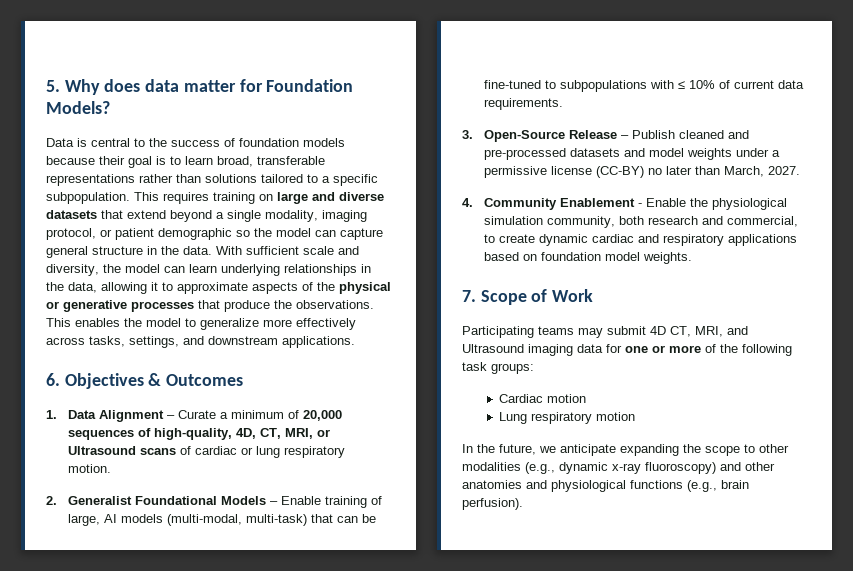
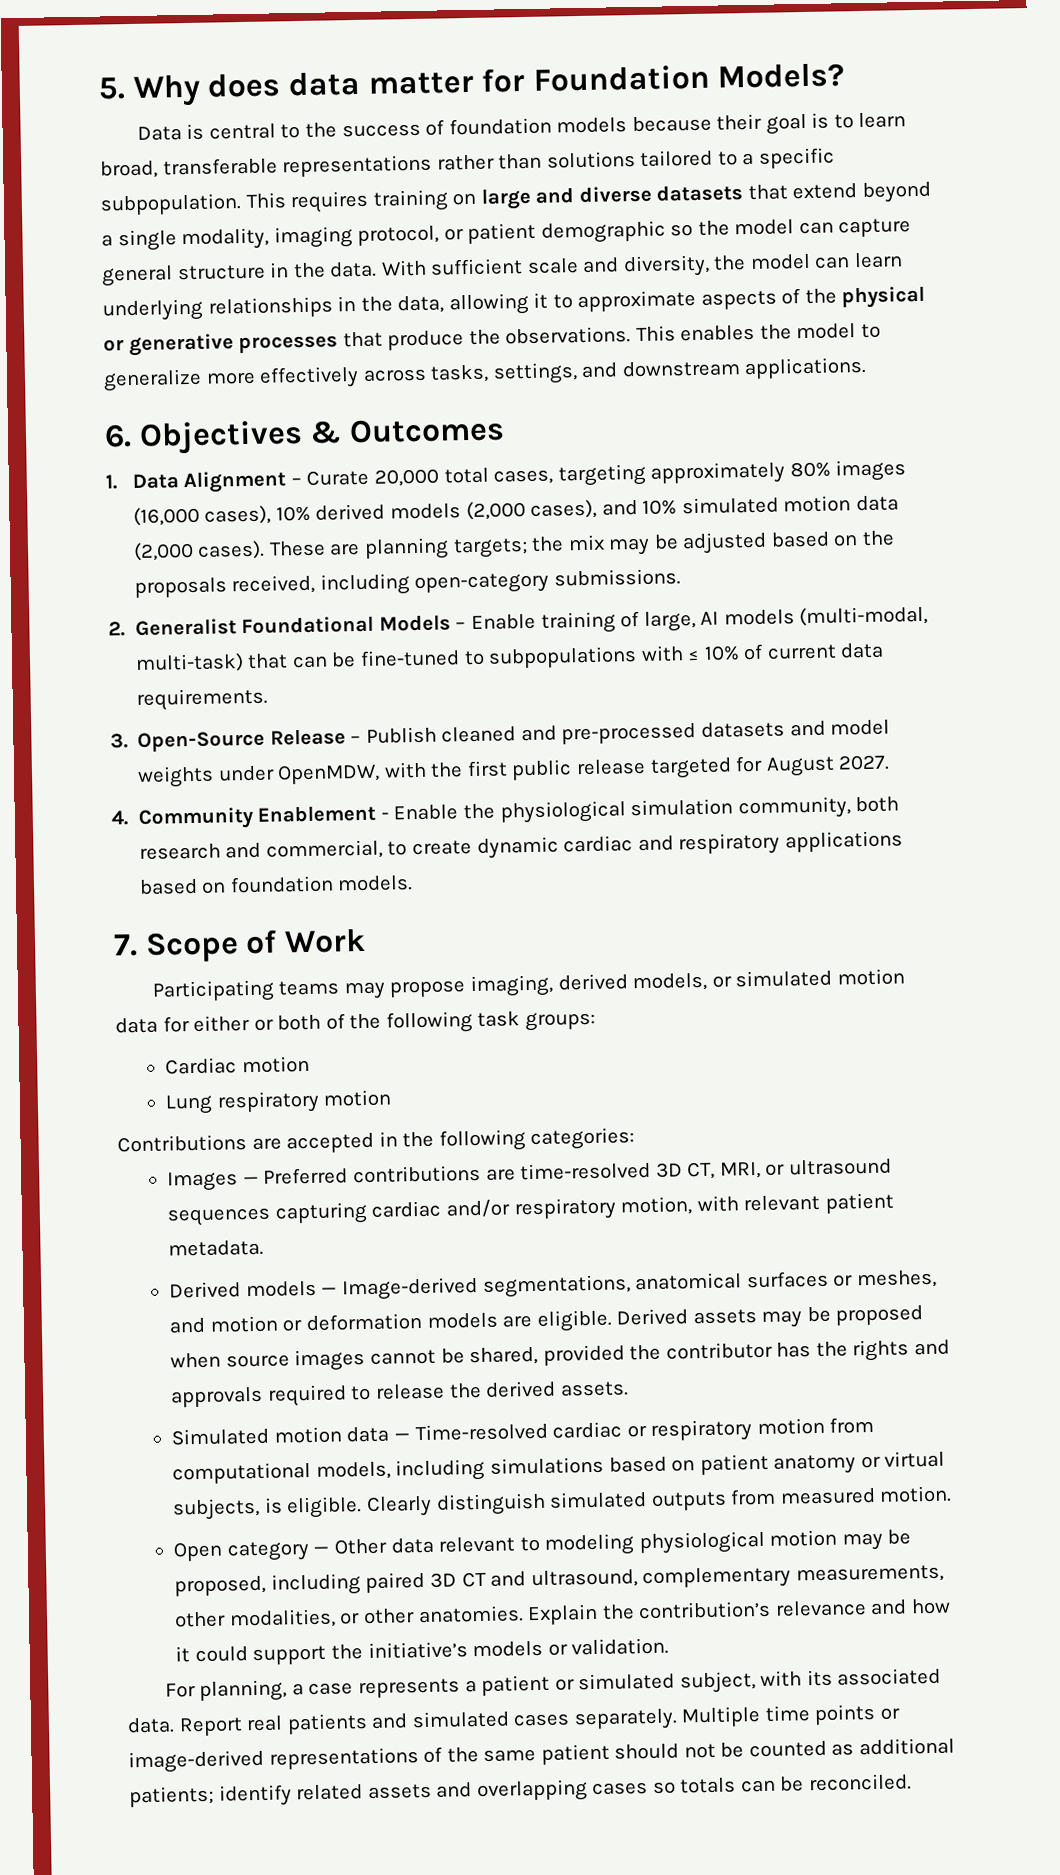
[220,410,343,421] [68,428,331,440] [68,446,346,458] [68,464,112,473] a minimum of 20,000 sequences of high-quality, 4D, CT, MRI, or Ultrasound scans of cardiac or lung respiratory motion. -> [374,459,907,487] [132,495,899,527] [132,530,895,562] [133,568,682,598] 20,000 total cases, targeting approximately 80% images (16,000 cases), 10% derived models (2,000 cases), and 10% simulated motion data (2,000 cases). These are planning targets; the mix may be adjusted based on the proposals received, including open-category submissions.
[772,150,781,157] [484,166,765,178] a permissive license (CC-BY) no later than March, -> [277,755,835,785] OpenMDW, with the first public release targeted for August
[605,252,693,264] model weights. -> [337,875,414,892] models.
[607,326,748,337] [462,344,701,356] submit 4D CT, MRI, and Ultrasound imaging data for one or more -> [389,968,905,998] [115,1014,322,1034] propose imaging, derived models, or simulated motion data for either or both
[462,444,789,456] [462,462,775,474] [462,480,749,492] [462,498,523,510] In the future, we anticipate expanding the scope to other modalities (e.g., dynamic x-ray fluoroscopy) and other anatomies and physiological functions (e.g., brain perfusion). -> [117,1127,636,1154] [167,1158,892,1192] [167,1192,894,1227] [168,1239,265,1257] [169,1269,937,1301] [169,1305,924,1334] [170,1339,950,1372] [170,1380,629,1408] [171,1416,875,1446] [172,1450,946,1485] [172,1485,953,1521] [173,1529,912,1562] [174,1564,944,1597] [174,1598,951,1629] [175,1637,670,1666] [164,1667,942,1703] [127,1703,900,1737] [128,1737,955,1774] [129,1773,912,1808] Contributions are accepted in the following categories: // Images — Preferred contributions are time-resolved 3D CT, MRI, or ultrasound sequences capturing cardiac and/or respiratory motion, with relevant patient metadata. // Derived models — Image-derived segmentations, anatomical surfaces or meshes, and motion or deformation models are eligible. Derived assets may be proposed when source images cannot be shared, provided the contributor has the rights and approvals required to release the derived assets. // Simulated motion data — Time-resolved cardiac or respiratory motion from computational models, including simulations based on patient anatomy or virtual subjects, is eligible. Clearly distinguish simulated outputs from measured motion. // Open category — Other data relevant to modeling physiological motion may be proposed, including paired 3D CT and ultrasound, complementary measurements, other modalities, or other anatomies. Explain the contribution’s relevance and how it could support the initiative’s models or validation. // For planning, a case represents a patient or simulated subject, with its associated data. Report real patients and simulated cases separately. Multiple time points or image-derived representations of the same patient should not be counted as additional patients; identify related assets and overlapping cases so totals can be reconciled.

